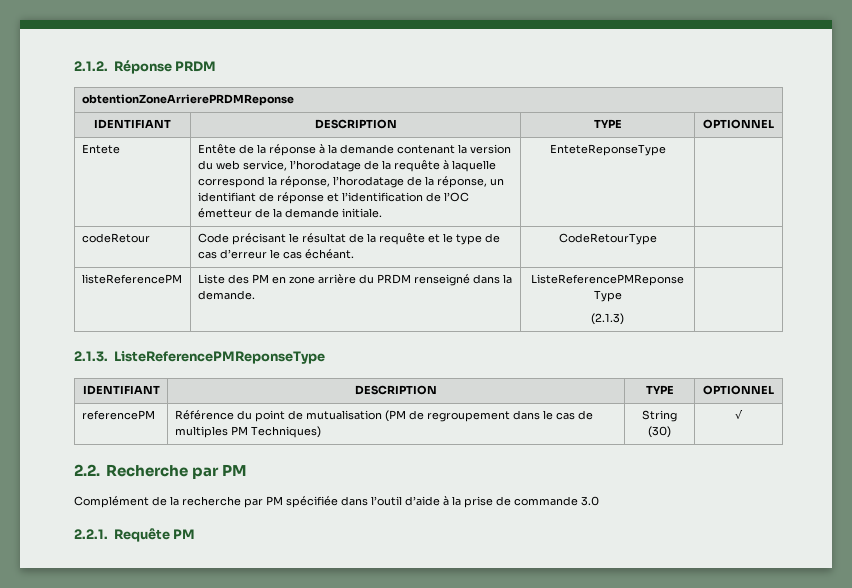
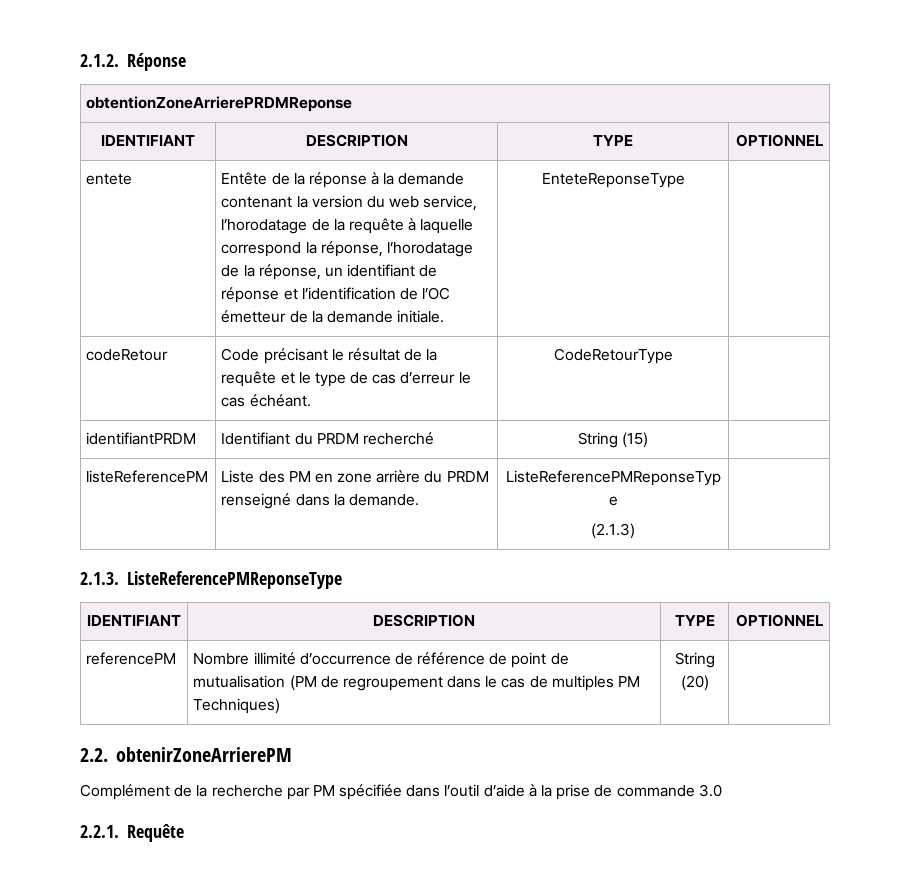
[175,61,217,72] PRDM -> (186, 62) none
[81,144,120,154] Entete -> [86,173,133,185] entete
(657, 239) none -> [86,432,197,445] [221,432,434,445] [577,432,649,448] // identifiantPRDM | Identifiant du PRDM recherché | String (15) |
[174,410,252,420] Référence du -> [193,652,508,665] Nombre illimité d’occurrence de référence de
[648,426,671,438] [735,410,743,419] (30) | √ -> [680,675,709,691] (20) |
[105,464,247,479] Recherche par PM -> [115,747,292,762] obtenirZoneArrierePM
[173,529,196,539] PM -> (184, 833) none

